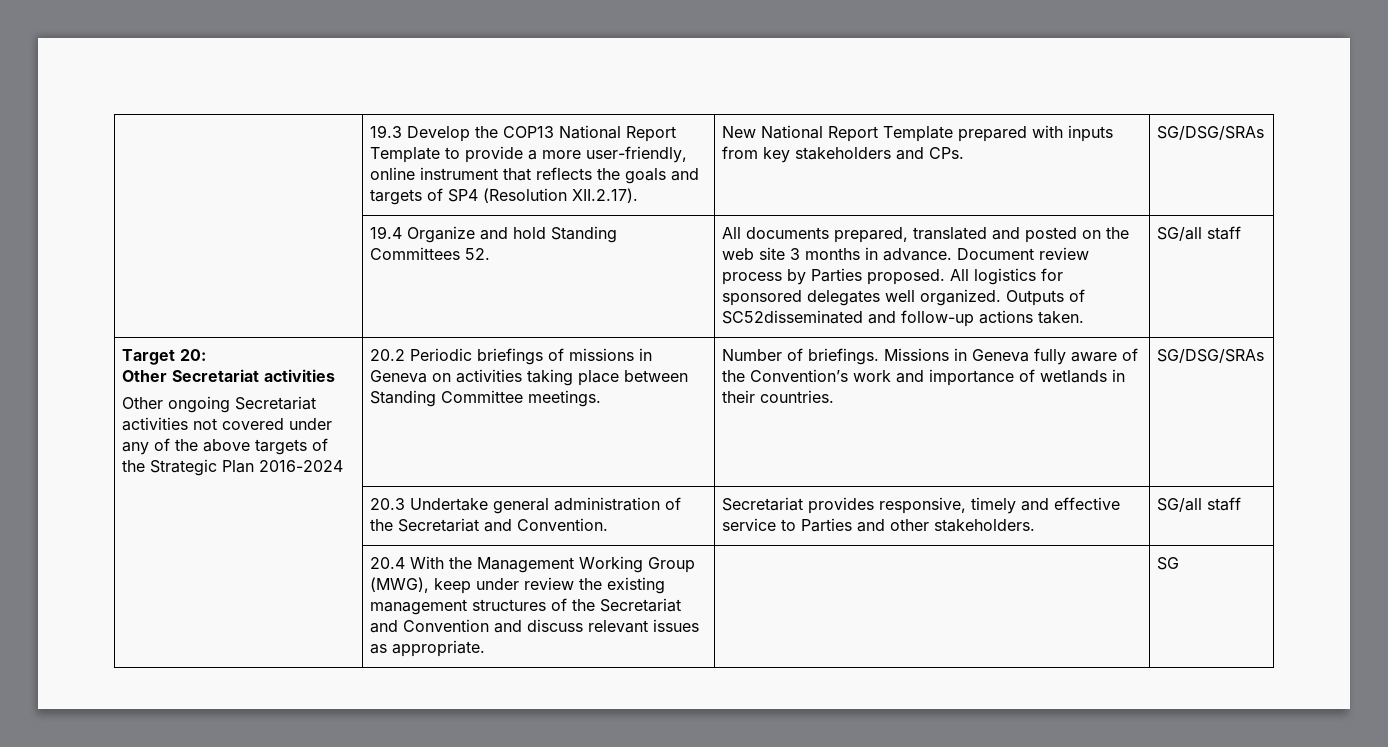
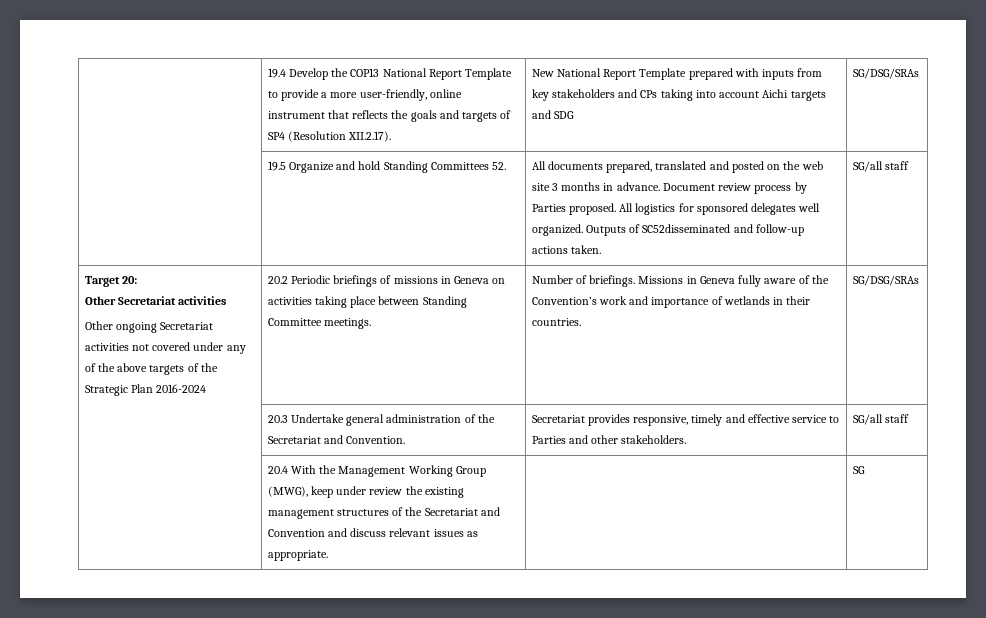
[369,125,402,138] | 19.3 -> [267,68,286,78] | 19.4
[928,147,964,159] [1156,126,1264,140] [369,226,402,239] CPs. | SG/DSG/SRAs // | 19.4 -> [640,89,826,101] [531,110,574,119] [852,68,919,79] [267,161,286,171] CPs taking into account Aichi targets and SDG | SG/DSG/SRAs // | 19.5

